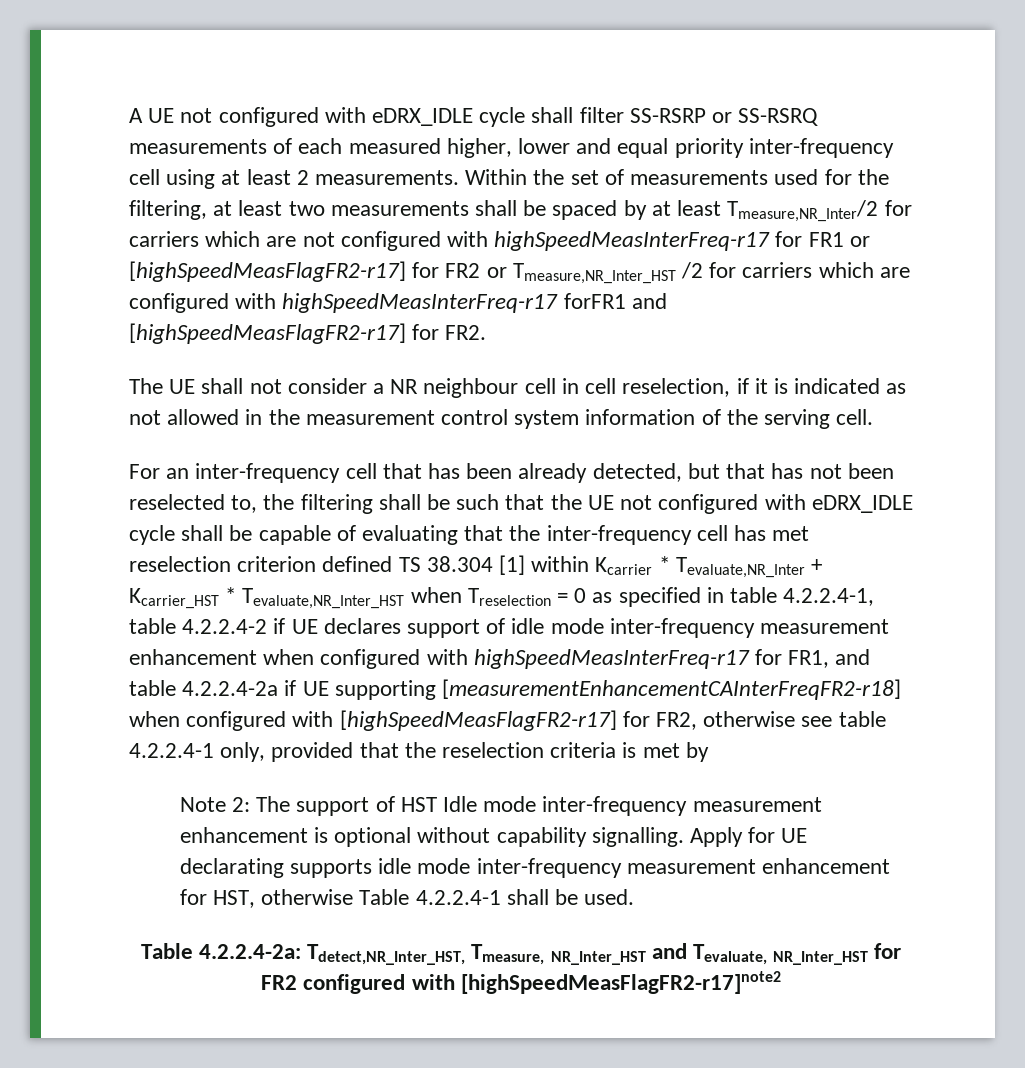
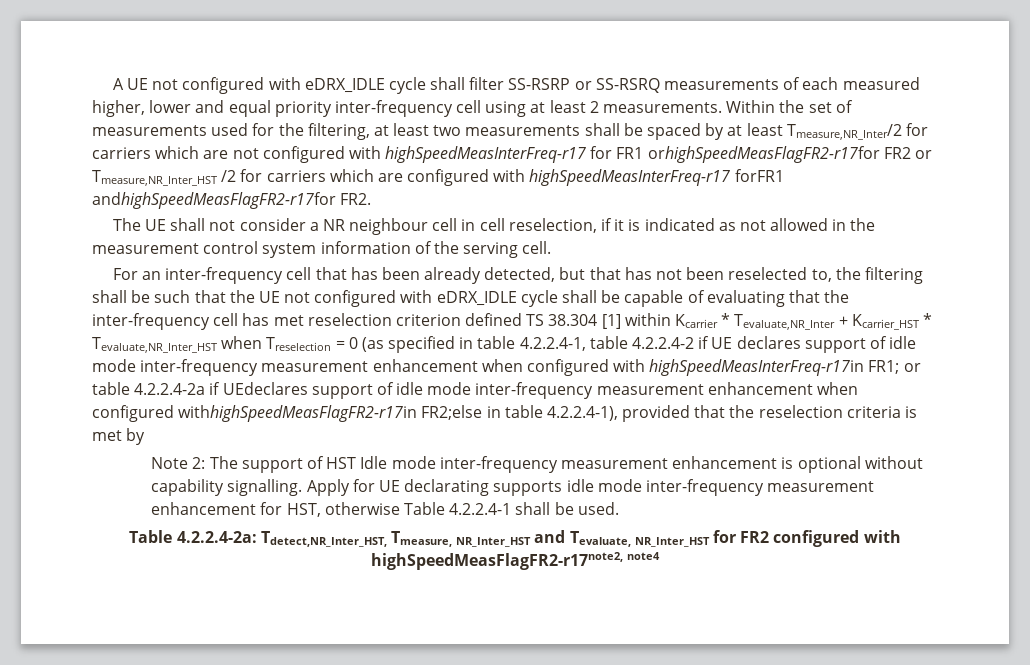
[849,236,870,247] [129,261,440,282] or [highSpeedMeasFlagFR2-r17] for -> [647,146,880,163] orhighSpeedMeasFlagFR2-r17for
[631,293,667,309] [129,323,440,344] and [highSpeedMeasFlagFR2-r17] for -> [92,192,336,209] andhighSpeedMeasFlagFR2-r17for
[592,592,613,603] as -> [361,337,384,352] (as
[473,649,871,669] [129,679,902,700] [129,710,886,731] [129,742,266,762] highSpeedMeasInterFreq-r17 for FR1, and table 4.2.2.4-2a if UE supporting [measurementEnhancementCAInterFreqFR2-r18] when configured with [highSpeedMeasFlagFR2-r17] for FR2, otherwise see table 4.2.2.4-1 only, -> [649,359,921,376] [92,382,859,399] [92,405,618,422] highSpeedMeasInterFreq-r17in FR1; or table 4.2.2.4-2a if UEdeclares support of idle mode inter-frequency measurement enhancement when configured withhighSpeedMeasFlagFR2-r17in FR2;else in table 4.2.2.4-1),
[460,971,781,994] [highSpeedMeasFlagFR2-r17]note2 -> [370,552,661,570] highSpeedMeasFlagFR2-r17note2, note4

